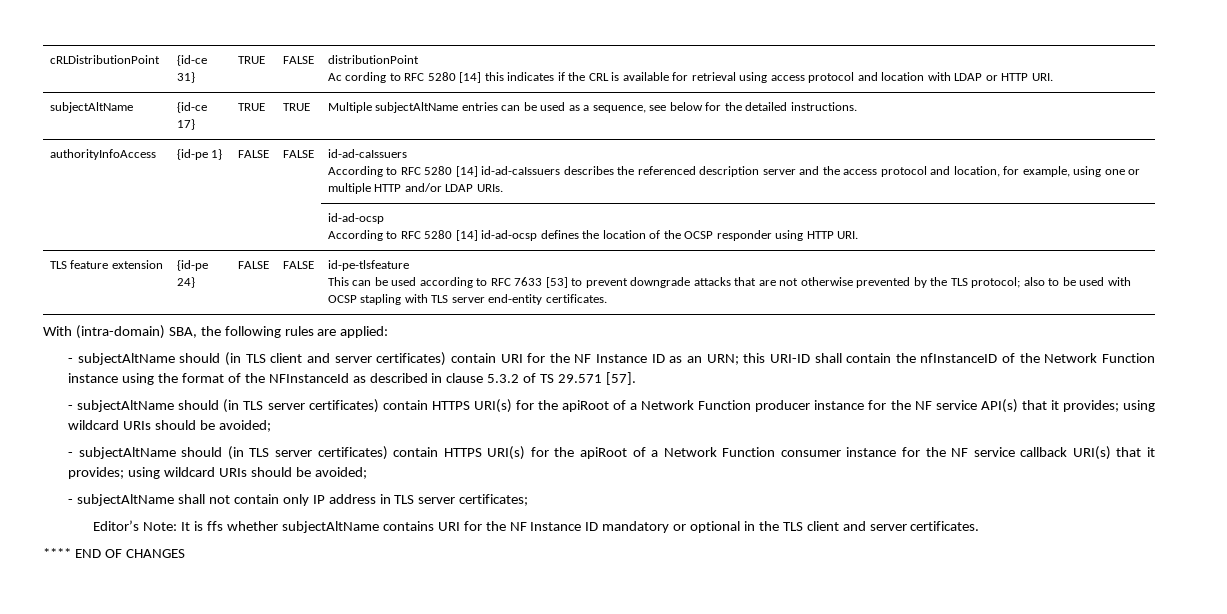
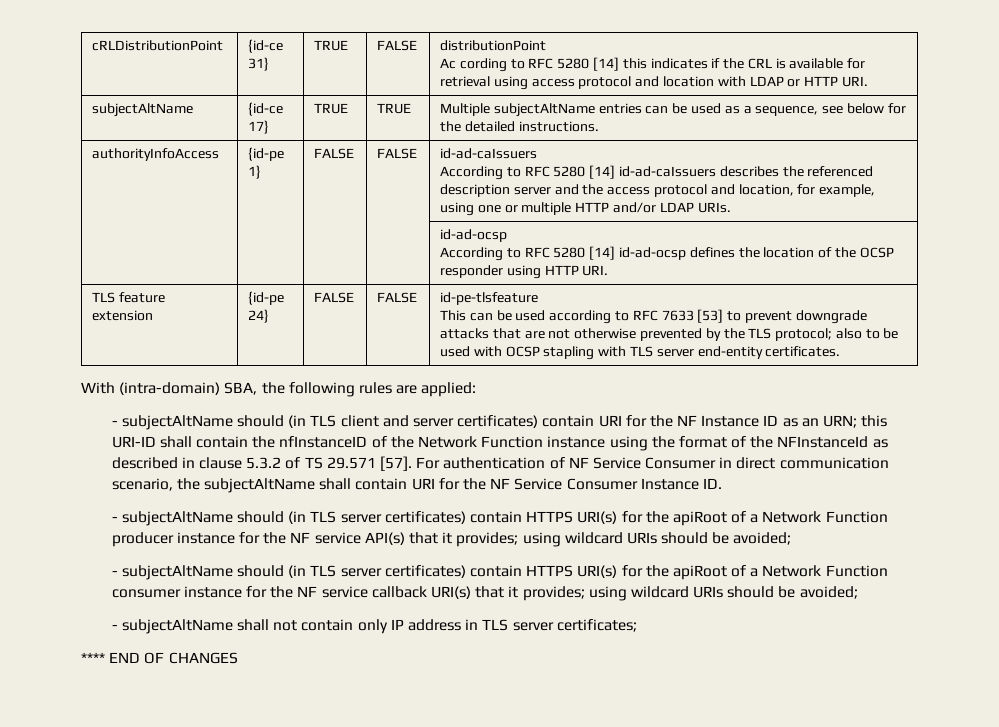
(636, 378) none -> [416,457,889,469] [111,478,722,493] For authentication of NF Service Consumer in direct communication scenario, the subjectAltName shall contain URI for the NF Service Consumer Instance ID.
[93,520,980,533] // Editor’s Note: It is ffs whether subjectAltName contains URI for the NF Instance ID mandatory or optional in the TLS client and server certificates. -> (637, 625) none

